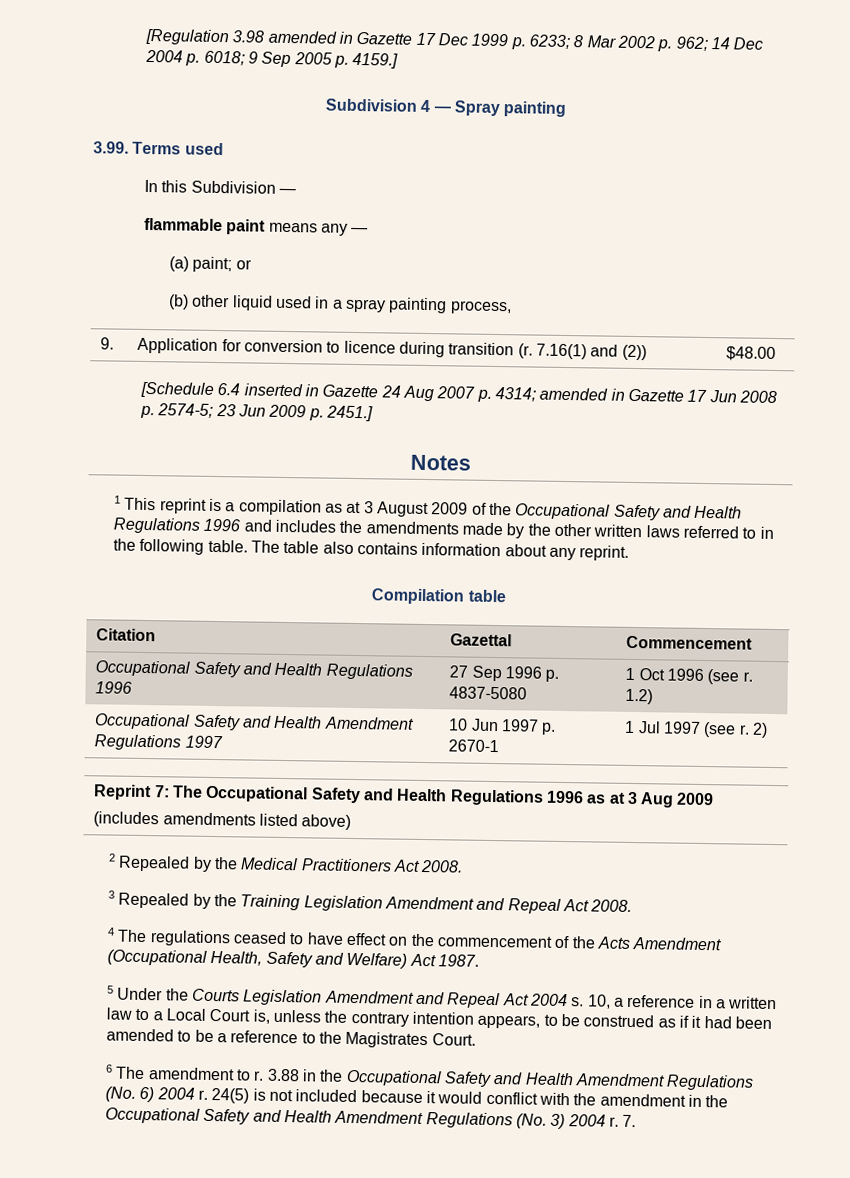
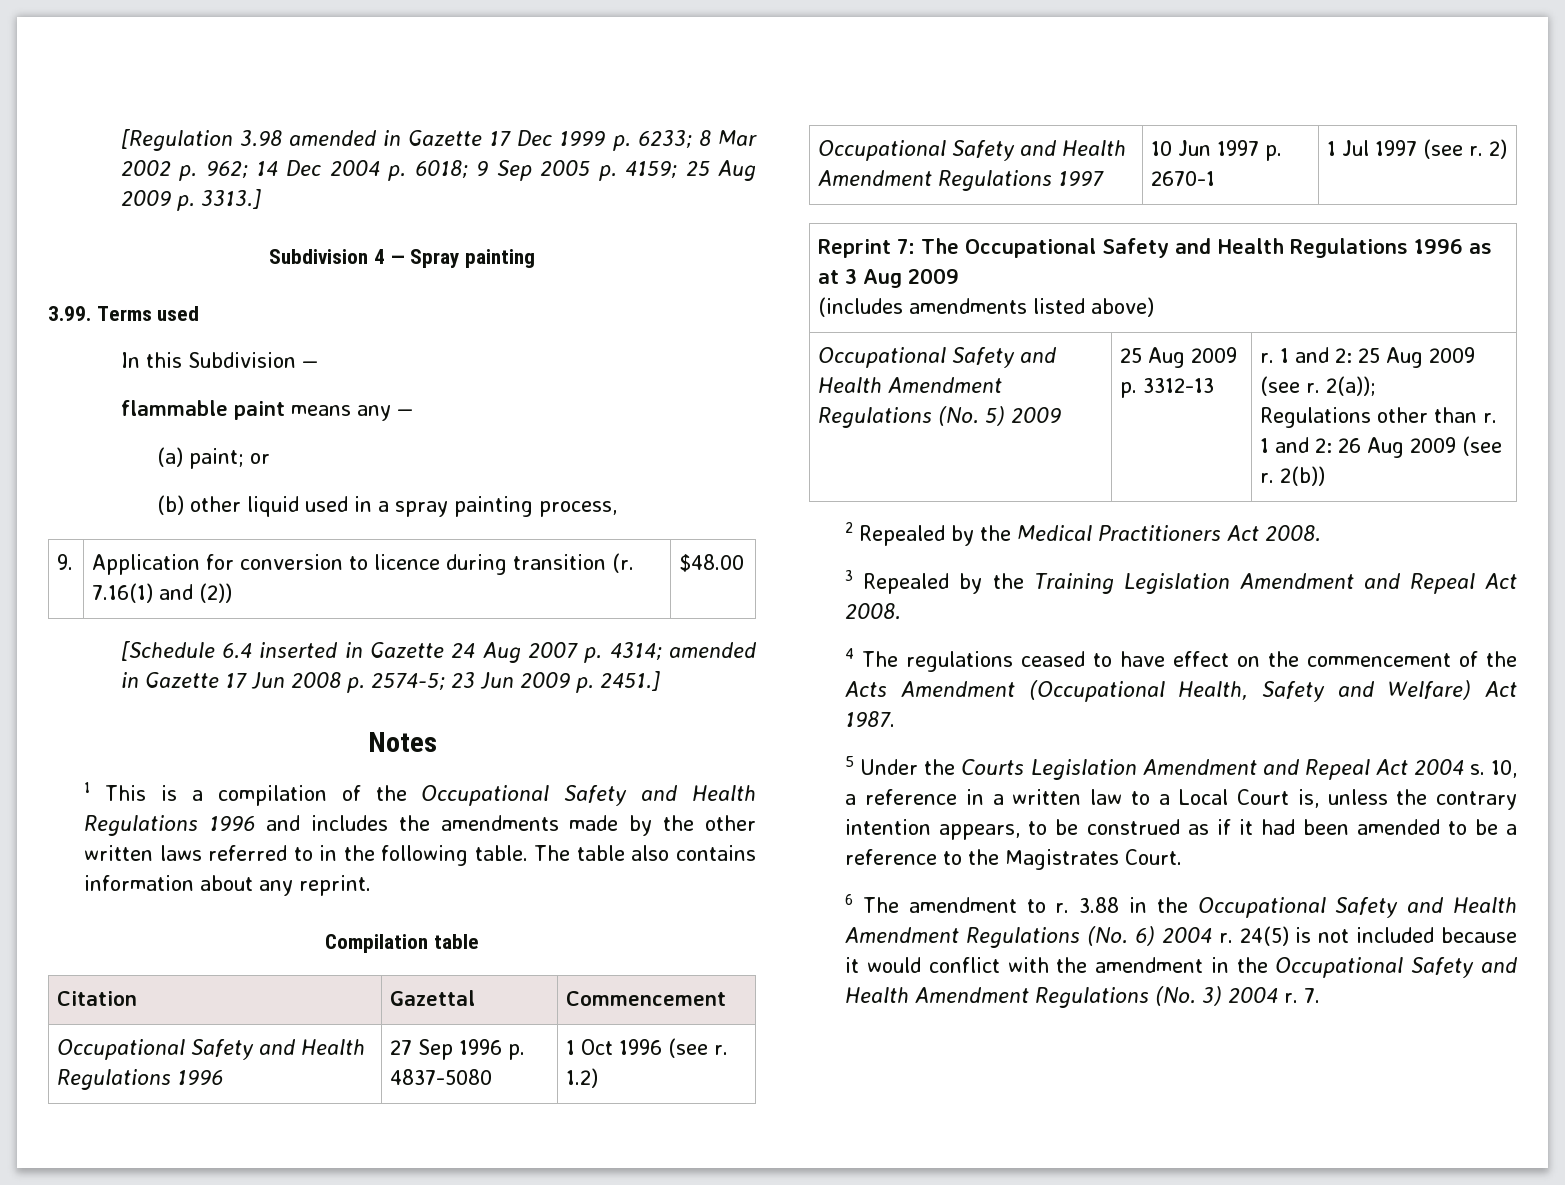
[352,52,399,69] 4159.] -> [625,160,756,181] [120,189,261,211] 4159; 25 Aug 2009 p. 3313.]
[159,498,207,514] reprint -> (147, 793) none
[324,501,469,518] as at 3 August 2009 -> (327, 795) none
(352, 822) none -> [818,347,1057,368] [818,377,1003,393] [818,406,1062,428] [1120,347,1238,368] [1120,378,1215,398] [1260,347,1476,368] [1260,376,1377,396] [1260,407,1498,428] [1260,436,1503,458] [1260,466,1326,486] // Occupational Safety and Health Amendment Regulations (No. 5) 2009 | 25 Aug 2009 p. 3312-13 | r. 1 and 2: 25 Aug 2009 (see r. 2(a)); // Regulations other than r. 1 and 2: 26 Aug 2009 (see r. 2(b))

